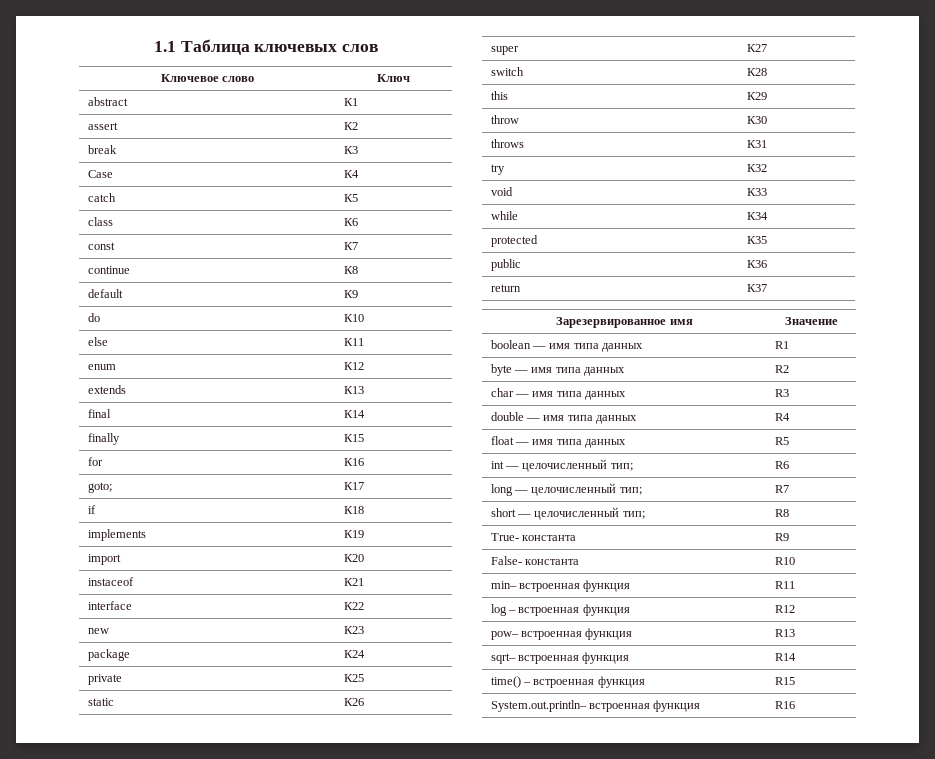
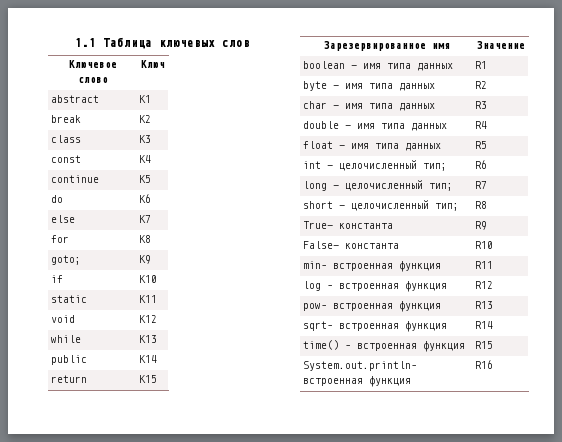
[87,122,118,130] assert -> [51,115,82,123] break
[87,145,117,154] break -> [51,135,82,143] class
[87,170,113,178] Case -> [51,155,82,163] const
[87,193,116,202] catch -> [51,175,100,183] continue
[87,217,113,226] class -> [51,195,64,203] do
[87,242,115,250] const -> [51,215,76,223] else
[87,266,130,274] continue -> [51,235,70,243] for
[87,289,123,298] default -> [51,255,82,265] goto;
[87,313,100,322] do -> [51,275,64,283] if
[87,337,108,346] else -> [51,295,88,303] static
[87,364,116,370] enum -> [51,315,76,323] void
[87,385,126,394] extends -> [51,335,82,343] while
[87,409,111,418] final -> [51,355,88,365] public
[87,433,120,445] finally -> [51,375,88,383] return
[87,457,103,466] [343,458,364,466] [87,482,112,493] [343,482,364,490] [87,505,96,514] [343,506,364,514] [87,529,146,541] [343,530,364,538] [87,554,121,565] [343,554,364,562] [87,577,134,586] [343,578,364,586] [87,601,132,610] [343,602,364,610] [87,628,109,634] [343,626,364,634] [87,649,130,661] [343,650,365,658] [87,674,122,685] [343,674,364,682] [87,698,114,706] [343,698,364,706] [490,46,519,55] [746,44,767,52] [490,67,524,76] [746,68,767,76] [490,91,508,100] [746,92,767,100] [490,115,519,124] [746,116,767,124] [490,139,524,148] [746,140,767,148] [490,164,505,175] [746,164,767,172] [490,187,513,196] [746,188,767,196] [490,211,518,220] [746,212,768,220] [490,235,538,247] [746,236,767,244] [490,259,521,271] [746,260,767,268] [490,284,521,292] [746,284,767,292] // for | К16 // goto; | К17 // if | К18 // implements | К19 // import | К20 // instaceof | К21 // interface | К22 // new | К23 // package | К24 // private | К25 // static | К26 // super | К27 // switch | К28 // this | К29 // throw | К30 // throws | К31 // try | К32 // void | К33 // while | К34 // protected | К35 // public | К36 // return | К37 -> (158, 379) none

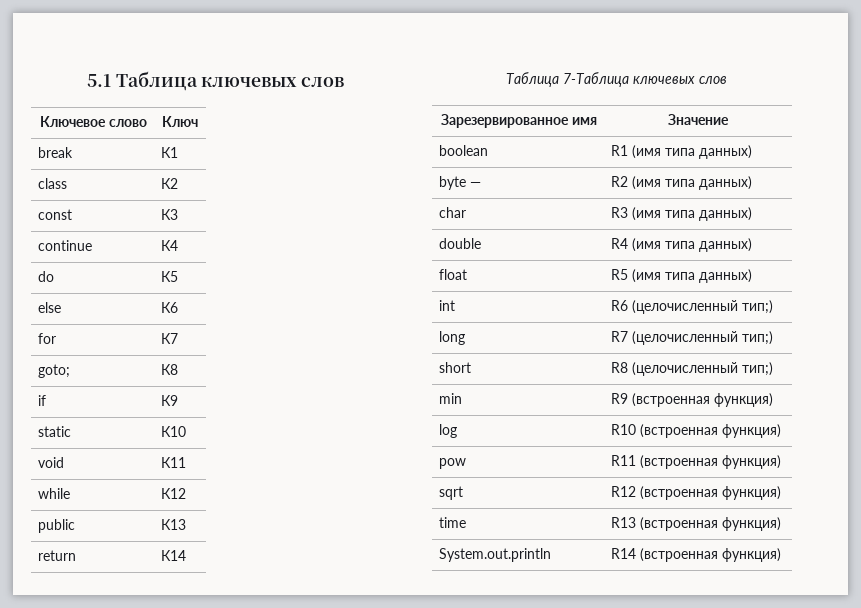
[75,38,96,47] 1.1 -> [86,74,111,87] 5.1
[51,95,100,103] abstract -> [38,147,74,158] break
[51,115,82,123] break -> [38,178,68,189] class
[51,135,82,143] class -> [38,209,73,220] const
[51,155,82,163] const -> [38,240,93,251] continue
[51,175,100,183] continue -> [38,271,55,282] do
[51,195,64,203] do -> [38,302,62,313] else
[51,215,76,223] else -> [38,333,57,344] for
[51,235,70,243] for -> [38,364,71,378] goto;
[51,255,82,265] goto; -> [38,395,47,406] if
[51,275,64,283] if -> [38,426,72,437] static
[51,295,88,303] static -> [38,457,65,468] void
[51,315,76,323] void -> [38,488,71,499] while
[51,335,82,343] while -> [38,519,76,533] public
[51,355,88,365] public -> [38,550,77,561] return
[51,375,88,383] [139,375,158,383] // return | К15 -> [506,72,727,87] // Таблица 7-Таблица ключевых слов
[351,63,454,71] [475,61,488,69] [303,81,436,91] [475,81,488,89] [303,101,436,111] [475,101,488,109] [303,121,448,131] [475,121,488,129] [303,141,442,151] [475,141,488,149] [303,160,448,171] — имя типа данных | R1 // byte — имя типа данных | R2 // char — имя типа данных | R3 // double — имя типа данных | R4 // float — имя типа данных | R5 // int — целочисленный тип; -> [611,145,753,159] [439,176,482,190] [611,176,753,190] [439,207,467,218] [611,207,753,221] [439,238,482,249] [611,238,753,252] [439,269,468,280] [611,269,753,283] [439,300,456,311] | R1 (имя типа данных) // byte — | R2 (имя типа данных) // char | R3 (имя типа данных) // double | R4 (имя типа данных) // float | R5 (имя типа данных) // int
(488, 164) none -> [632,300,774,314] (целочисленный тип;)
[333,180,454,191] — целочисленный тип; -> (466, 338) none
(488, 185) none -> [632,331,774,345] (целочисленный тип;)
[339,200,460,211] [475,201,488,209] [303,221,394,229] [475,221,488,230] [303,241,400,249] [475,241,494,249] [303,261,442,272] [475,261,494,269] [303,281,448,292] [475,281,494,289] [303,301,442,312] [475,301,494,309] [303,321,448,332] [475,321,494,329] [303,340,466,352] [475,341,494,349] [303,361,418,371] [303,376,412,387] [475,360,494,369] — целочисленный тип; | R8 // True- константа | R9 // False- константа | R10 // min– встроенная функция | R11 // log – встроенная функция | R12 // pow– встроенная функция | R13 // sqrt– встроенная функция | R14 // time() – встроенная функция | R15 // System.out.println– встроенная функция | R16 -> [611,362,774,376] [439,393,463,404] [611,393,774,407] [439,424,458,438] [611,424,782,438] [439,458,467,469] [611,455,782,469] [439,486,464,500] [611,486,782,500] [439,517,467,528] [611,517,782,531] [439,548,552,562] [611,548,782,562] | R8 (целочисленный тип;) // min | R9 (встроенная функция) // log | R10 (встроенная функция) // pow | R11 (встроенная функция) // sqrt | R12 (встроенная функция) // time | R13 (встроенная функция) // System.out.println | R14 (встроенная функция)

